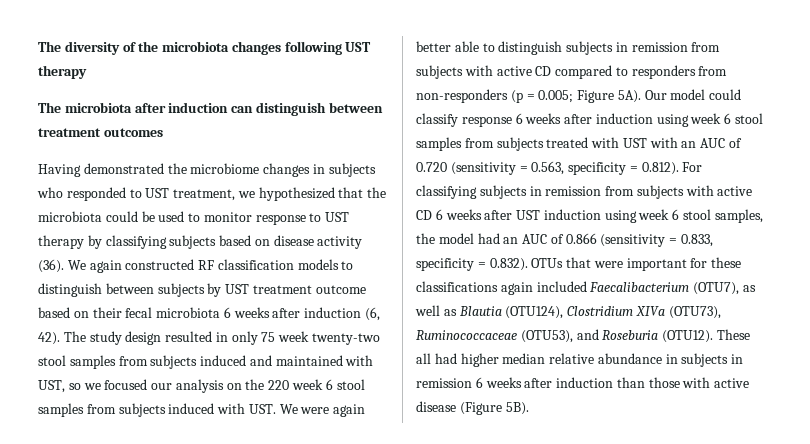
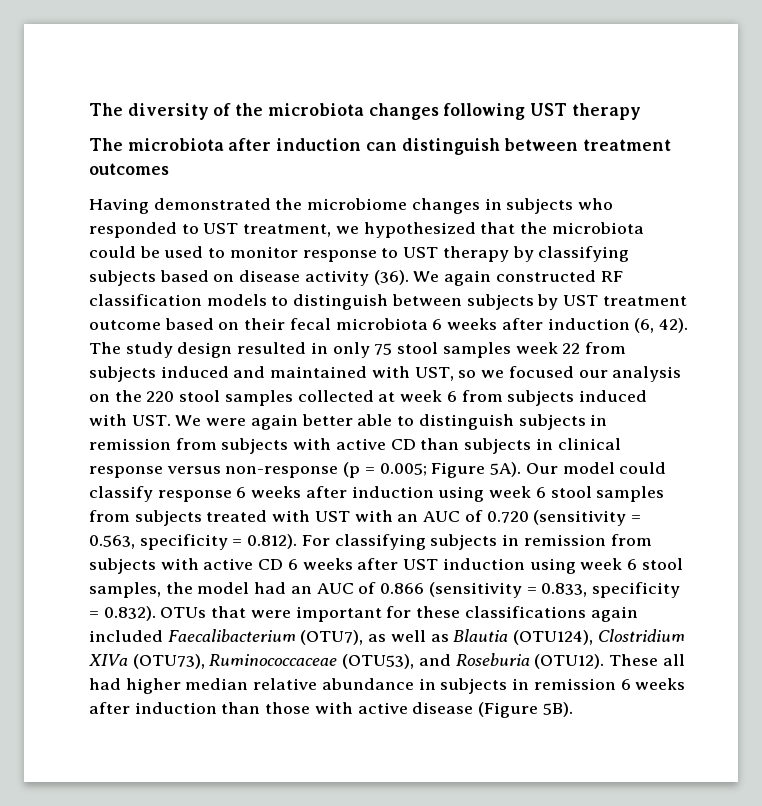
[278,331,381,345] [38,355,116,369] week twenty-two stool samples -> [397,342,581,358] stool samples week 22
[292,379,365,390] [38,403,84,417] week 6 stool samples -> [179,390,457,406] stool samples collected at week 6
[555,65,728,79] [416,89,508,103] compared to responders from non-responders -> [420,438,621,454] [89,466,339,478] than subjects in clinical response versus non-response

